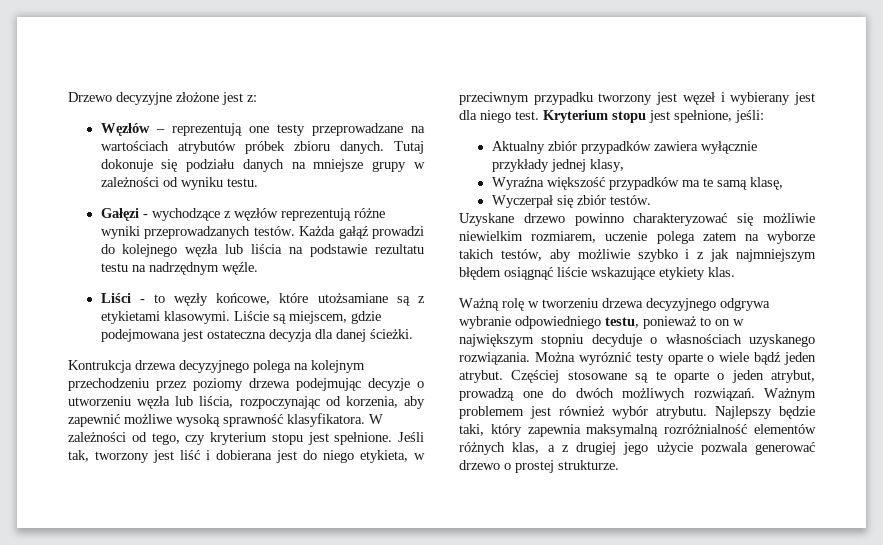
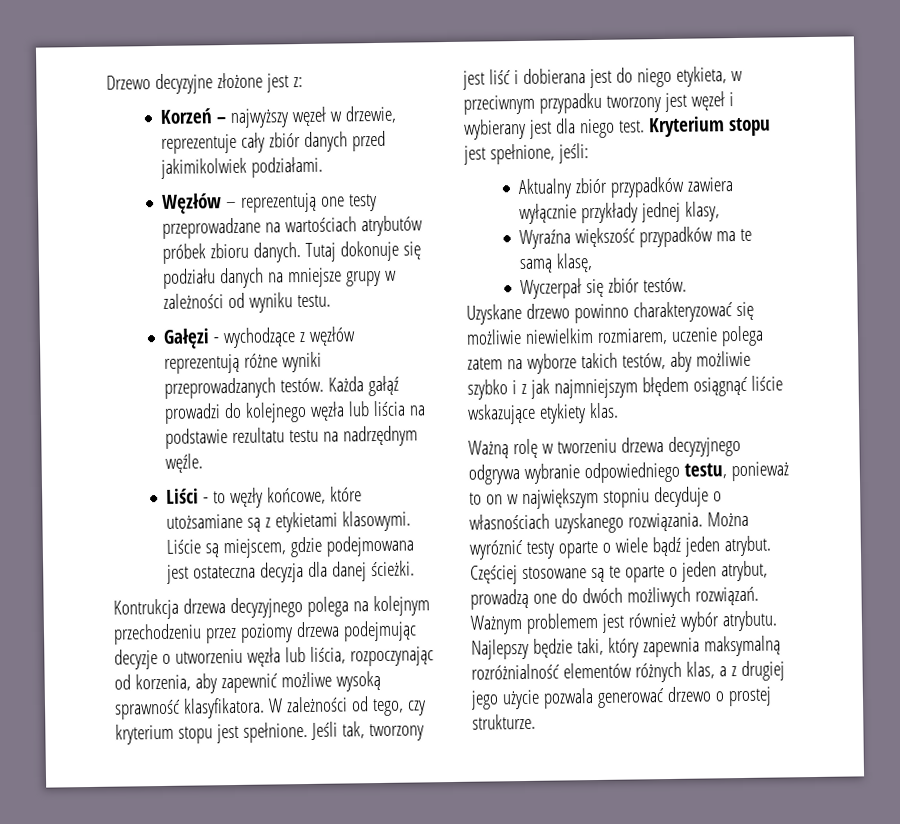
(257, 98) none -> [160,105,398,128] [161,130,387,154] [160,156,324,179] // Korzeń – najwyższy węzeł w drzewie, reprezentuje cały zbiór danych przed jakimikolwiek podziałami.

